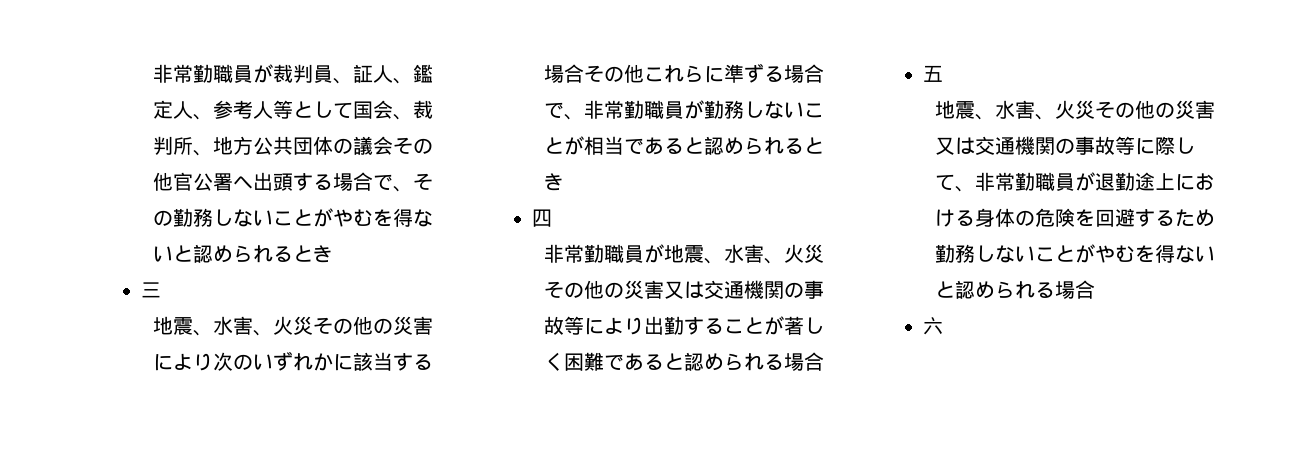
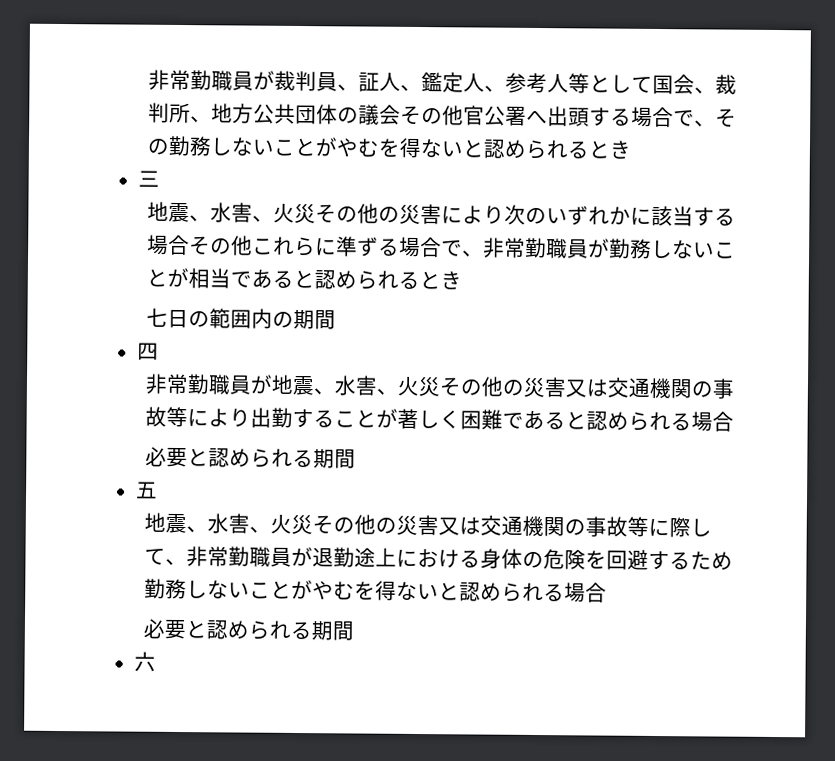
(565, 182) none -> [146,307,337,330] // 七日の範囲内の期間
(825, 361) none -> [145,446,357,469] // 必要と認められる期間
(1096, 289) none -> [143,618,355,641] // 必要と認められる期間

